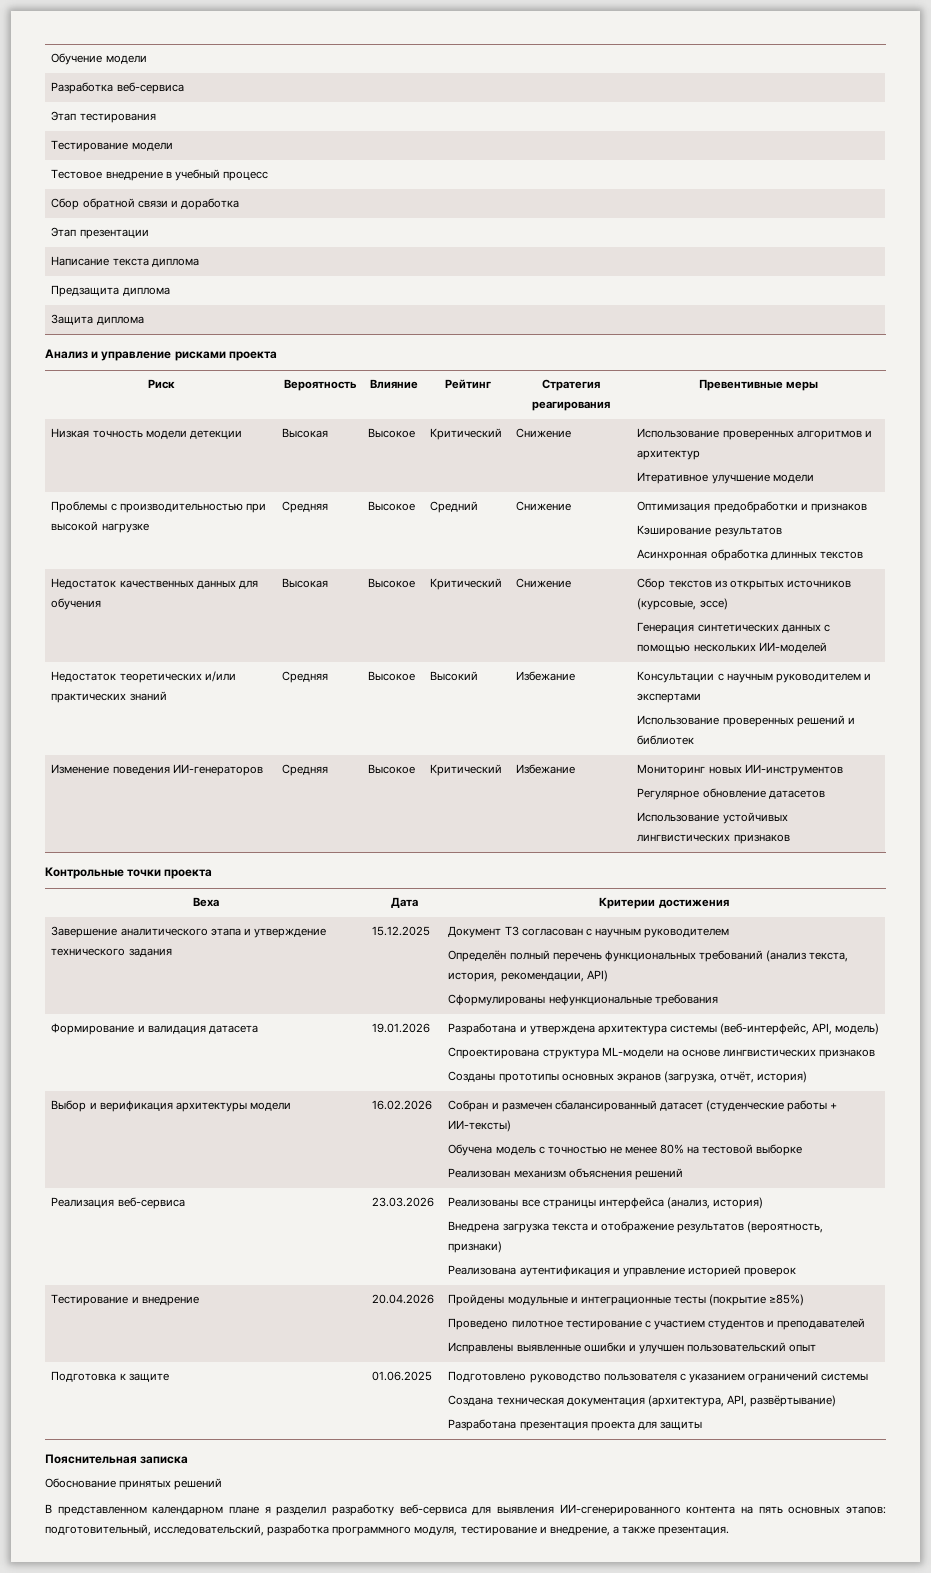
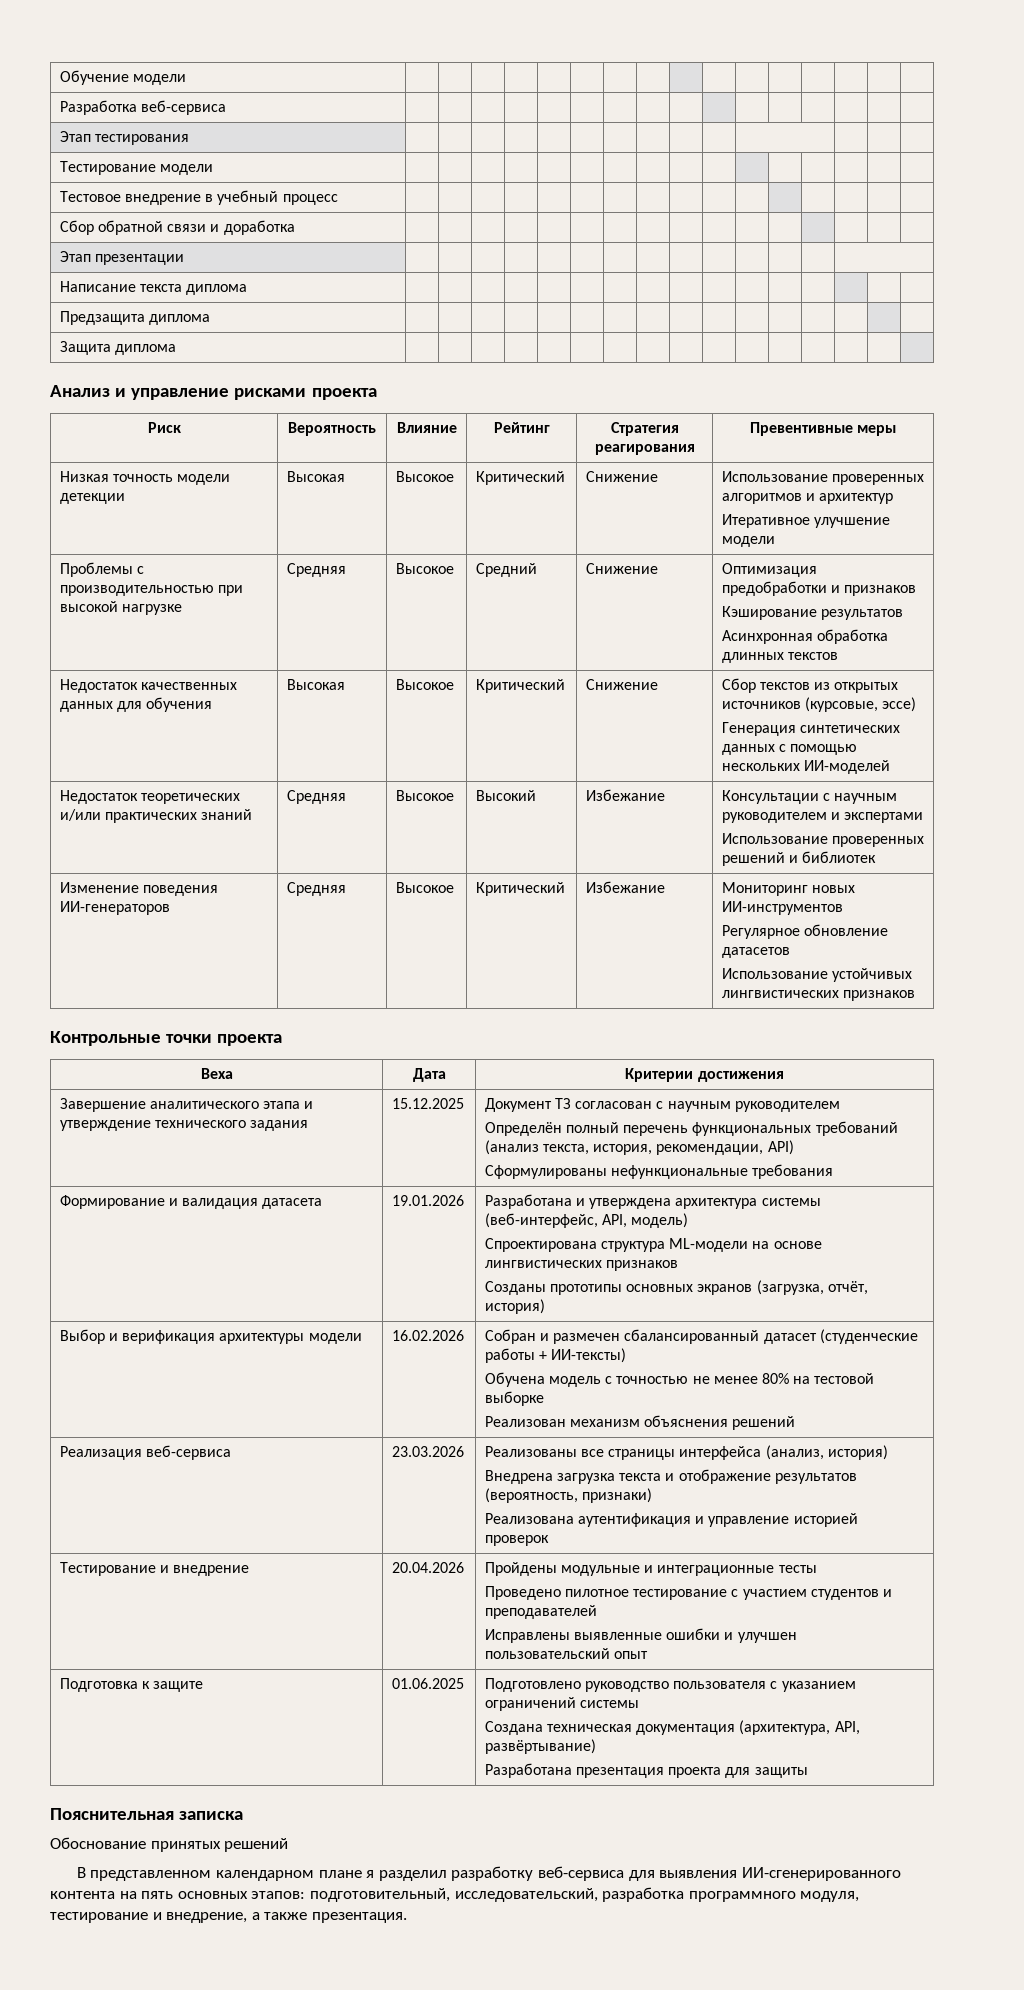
[708,1294,805,1306] (покрытие ≥85%) -> (817, 1569) none

